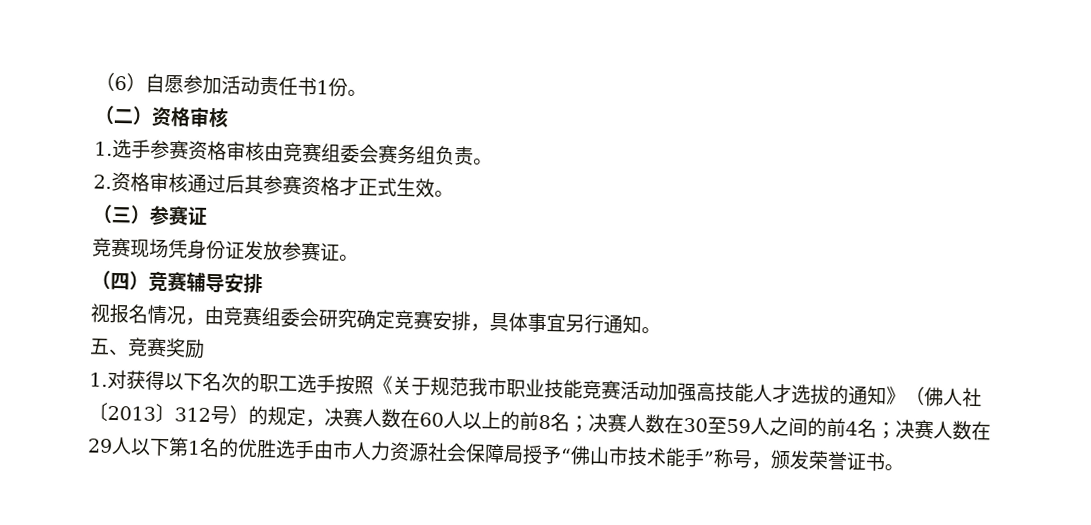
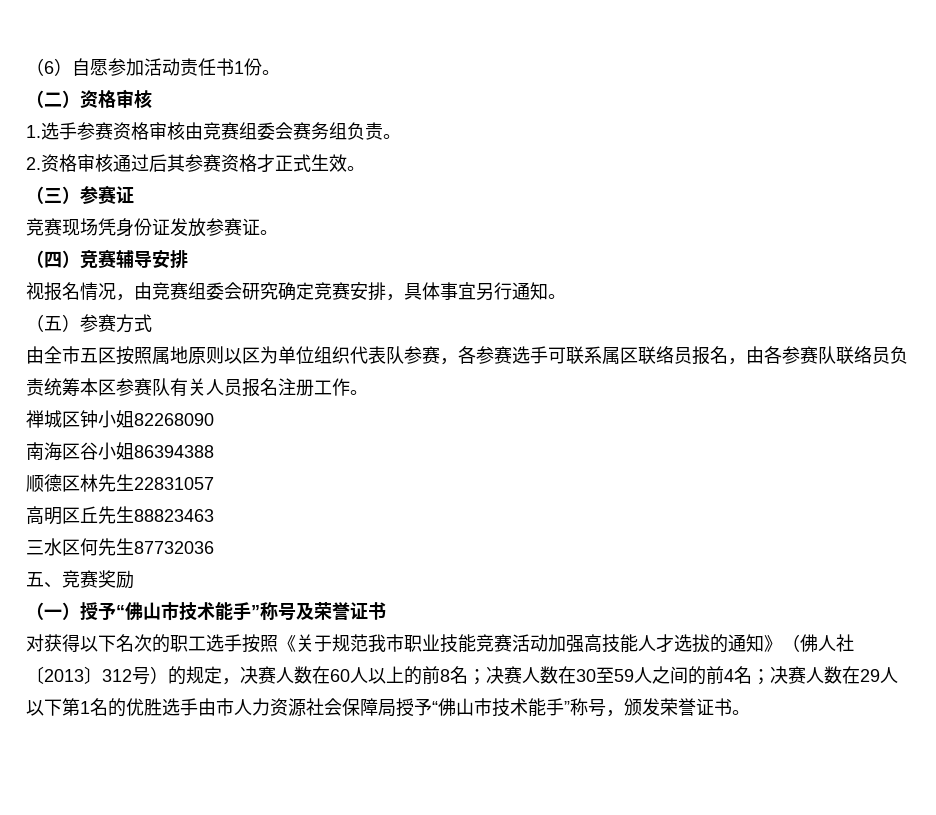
[89,337,205,359] [89,372,108,387] 五、竞赛奖励 // 1. -> [26,314,152,333] [26,346,908,365] [26,378,368,397] [26,410,214,428] [26,442,214,461] [26,474,214,492] [26,506,214,525] [26,538,214,556] [26,570,134,589] [26,602,386,621] （五）参赛方式 // 由全市五区按照属地原则以区为单位组织代表队参赛，各参赛选手可联系属区联络员报名，由各参赛队联络员负责统筹本区参赛队有关人员报名注册工作。 // 禅城区钟小姐82268090 // 南海区谷小姐86394388 // 顺德区林先生22831057 // 高明区丘先生88823463 // 三水区何先生87732036 // 五、竞赛奖励 // （一）授予“佛山市技术能手”称号及荣誉证书 //

